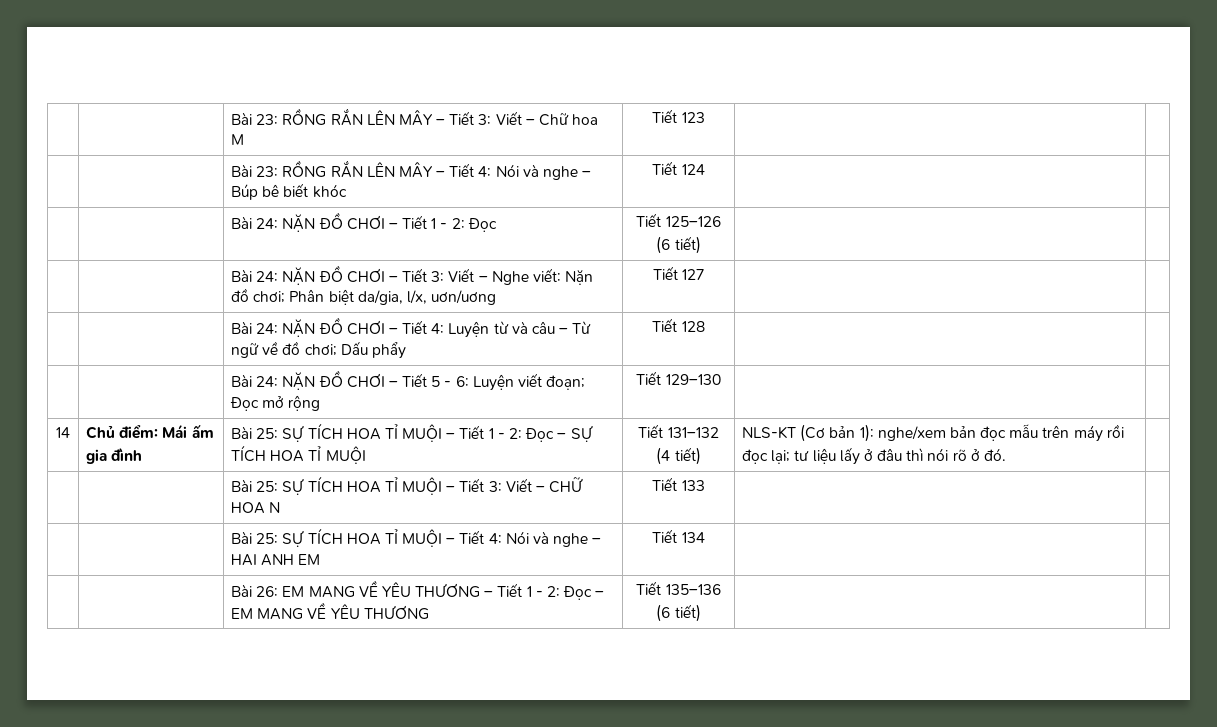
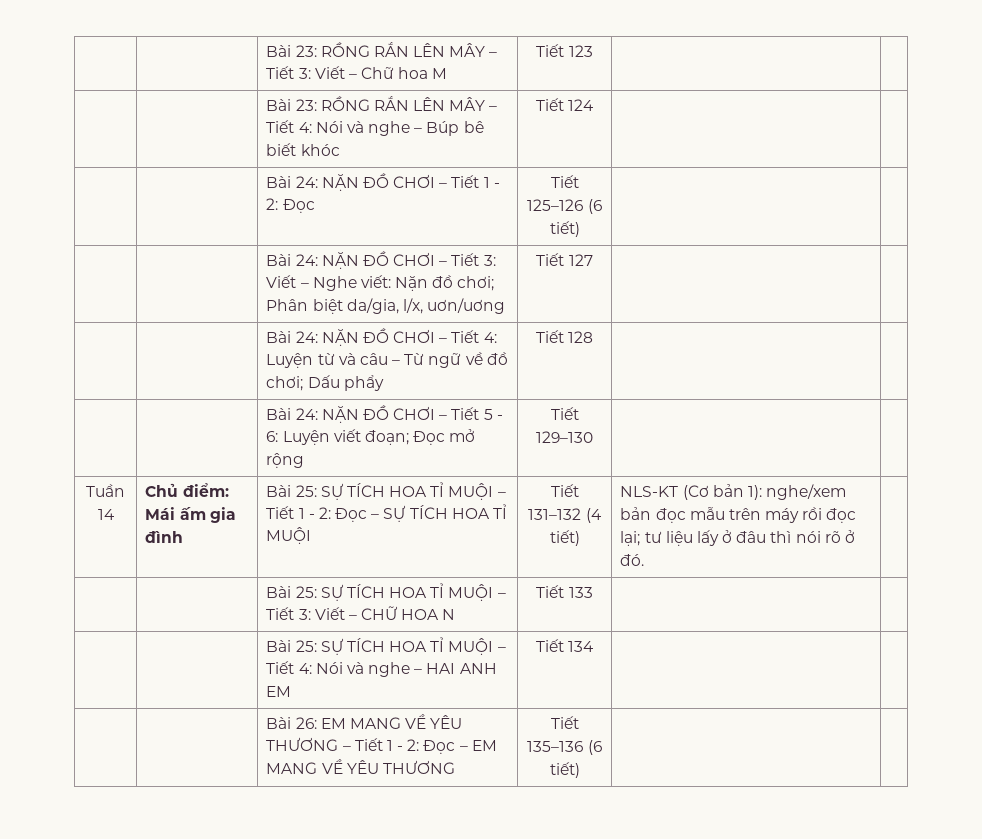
(721, 379) none -> [86,484,125,497] Tuần

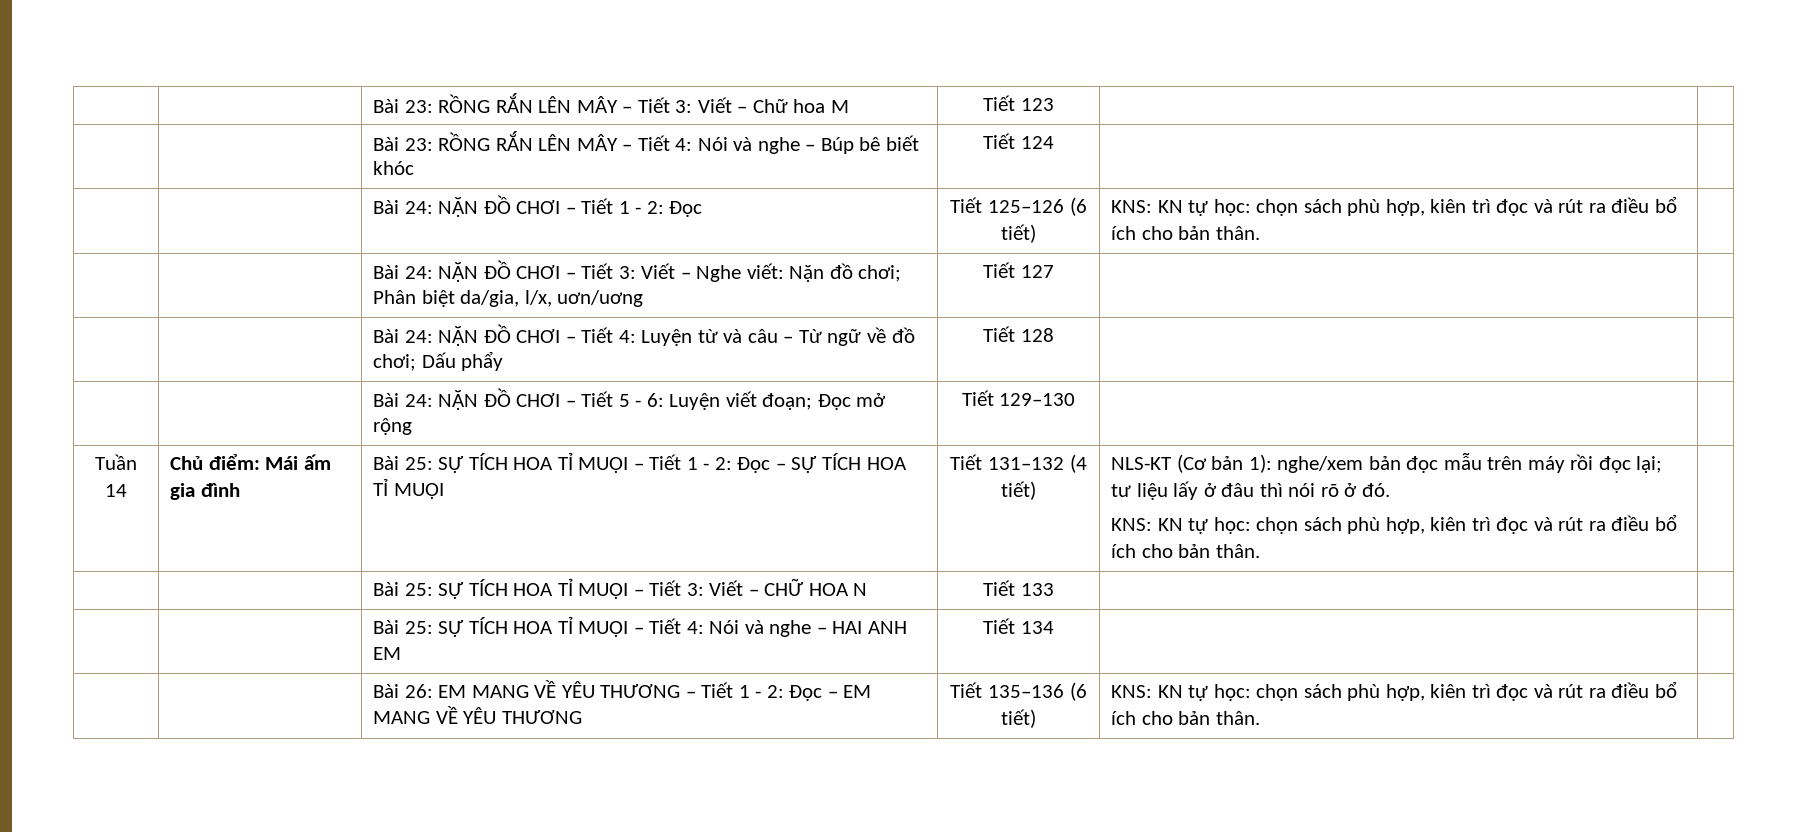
(580, 229) none -> [1110,196,1677,216] [1110,226,1260,240] KNS: KN tự học: chọn sách phù hợp, kiên trì đọc và rút ra điều bổ ích cho bản thân.
(645, 560) none -> [1110,514,1677,534] [1110,544,1260,558] // KNS: KN tự học: chọn sách phù hợp, kiên trì đọc và rút ra điều bổ ích cho bản thân.
(580, 770) none -> [1110,681,1677,701] [1110,711,1260,725] KNS: KN tự học: chọn sách phù hợp, kiên trì đọc và rút ra điều bổ ích cho bản thân.

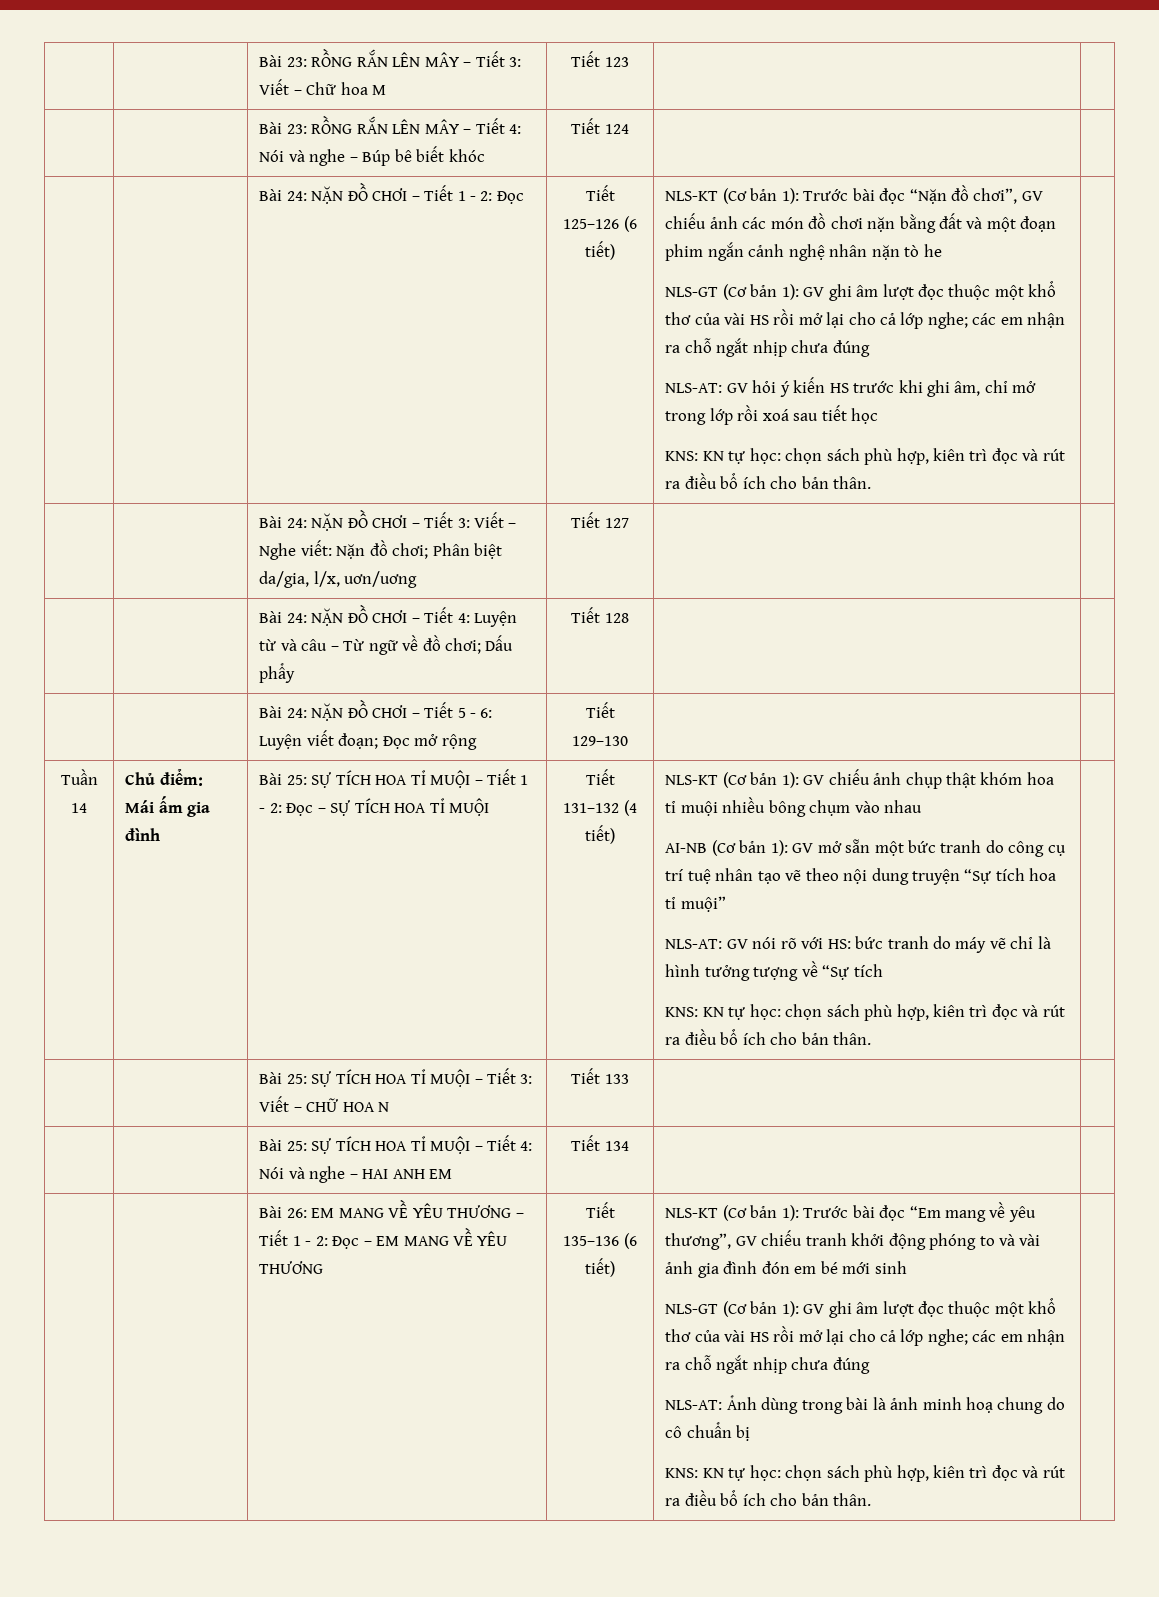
(1036, 233) none -> [665,185,1043,204] [665,213,1057,233] [665,242,942,261] [665,281,1057,301] [665,309,1066,329] [665,338,870,357] [665,377,1037,397] [665,405,879,425] NLS-KT (Cơ bản 1): Trước bài đọc “Nặn đồ chơi”, GV chiếu ảnh các món đồ chơi nặn bằng đất và một đoạn phim ngắn cảnh nghệ nhân nặn tò he // NLS-GT (Cơ bản 1): GV ghi âm lượt đọc thuộc một khổ thơ của vài HS rồi mở lại cho cả lớp nghe; các em nhận ra chỗ ngắt nhịp chưa đúng // NLS-AT: GV hỏi ý kiến HS trước khi ghi âm, chỉ mở trong lớp rồi xoá sau tiết học //
[1277,453,1663,473] [1110,481,1390,500] nghe/xem bản đọc mẫu trên máy rồi đọc lại; tư liệu lấy ở đâu thì nói rõ ở đó. -> [803,769,1054,789] [665,797,923,817] [665,839,1066,857] [665,868,1057,885] [665,896,726,912] [665,936,1051,953] [665,961,883,981] GV chiếu ảnh chụp thật khóm hoa tỉ muội nhiều bông chụm vào nhau // AI-NB (Cơ bản 1): GV mở sẵn một bức tranh do công cụ trí tuệ nhân tạo vẽ theo nội dung truyện “Sự tích hoa tỉ muội” // NLS-AT: GV nói rõ với HS: bức tranh do máy vẽ chỉ là hình tưởng tượng về “Sự tích
(1036, 718) none -> [665,1202,1036,1222] [665,1230,1041,1250] [665,1261,907,1278] [665,1298,1057,1318] [665,1326,1066,1346] [665,1355,870,1374] [665,1395,1065,1414] [665,1422,751,1441] NLS-KT (Cơ bản 1): Trước bài đọc “Em mang về yêu thương”, GV chiếu tranh khởi động phóng to và vài ảnh gia đình đón em bé mới sinh // NLS-GT (Cơ bản 1): GV ghi âm lượt đọc thuộc một khổ thơ của vài HS rồi mở lại cho cả lớp nghe; các em nhận ra chỗ ngắt nhịp chưa đúng // NLS-AT: Ảnh dùng trong bài là ảnh minh hoạ chung do cô chuẩn bị //

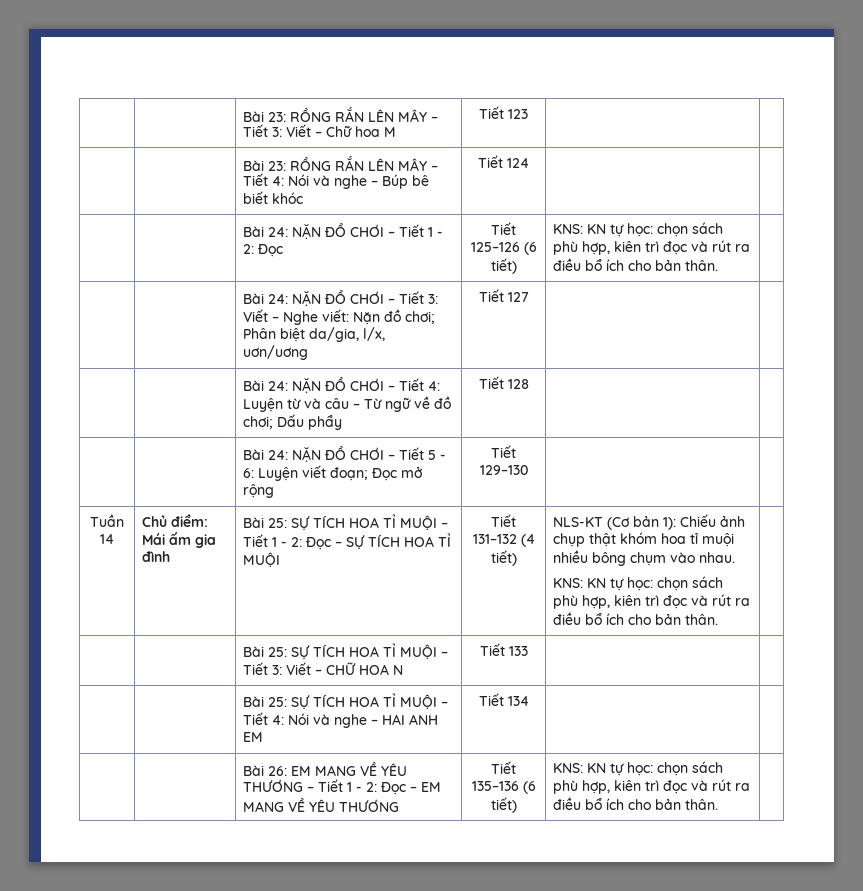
[665,185,1043,204] [665,213,1057,233] [665,242,942,261] [665,281,1057,301] [665,309,1066,329] [665,338,870,357] [665,377,1037,397] [665,405,879,425] NLS-KT (Cơ bản 1): Trước bài đọc “Nặn đồ chơi”, GV chiếu ảnh các món đồ chơi nặn bằng đất và một đoạn phim ngắn cảnh nghệ nhân nặn tò he // NLS-GT (Cơ bản 1): GV ghi âm lượt đọc thuộc một khổ thơ của vài HS rồi mở lại cho cả lớp nghe; các em nhận ra chỗ ngắt nhịp chưa đúng // NLS-AT: GV hỏi ý kiến HS trước khi ghi âm, chỉ mở trong lớp rồi xoá sau tiết học // -> (517, 266) none
[803,769,870,785] GV chiếu -> [680,514,717,527] Chiếu
[884,800,923,813] [665,839,1066,857] [665,868,1057,885] [665,896,726,912] [665,936,1051,953] [665,961,883,981] nhau // AI-NB (Cơ bản 1): GV mở sẵn một bức tranh do công cụ trí tuệ nhân tạo vẽ theo nội dung truyện “Sự tích hoa tỉ muội” // NLS-AT: GV nói rõ với HS: bức tranh do máy vẽ chỉ là hình tưởng tượng về “Sự tích -> [699,552,736,563] nhau.
[665,1202,1036,1222] [665,1230,1041,1250] [665,1261,907,1278] [665,1298,1057,1318] [665,1326,1066,1346] [665,1355,870,1374] [665,1395,1065,1414] [665,1422,751,1441] NLS-KT (Cơ bản 1): Trước bài đọc “Em mang về yêu thương”, GV chiếu tranh khởi động phóng to và vài ảnh gia đình đón em bé mới sinh // NLS-GT (Cơ bản 1): GV ghi âm lượt đọc thuộc một khổ thơ của vài HS rồi mở lại cho cả lớp nghe; các em nhận ra chỗ ngắt nhịp chưa đúng // NLS-AT: Ảnh dùng trong bài là ảnh minh hoạ chung do cô chuẩn bị // -> (517, 805) none

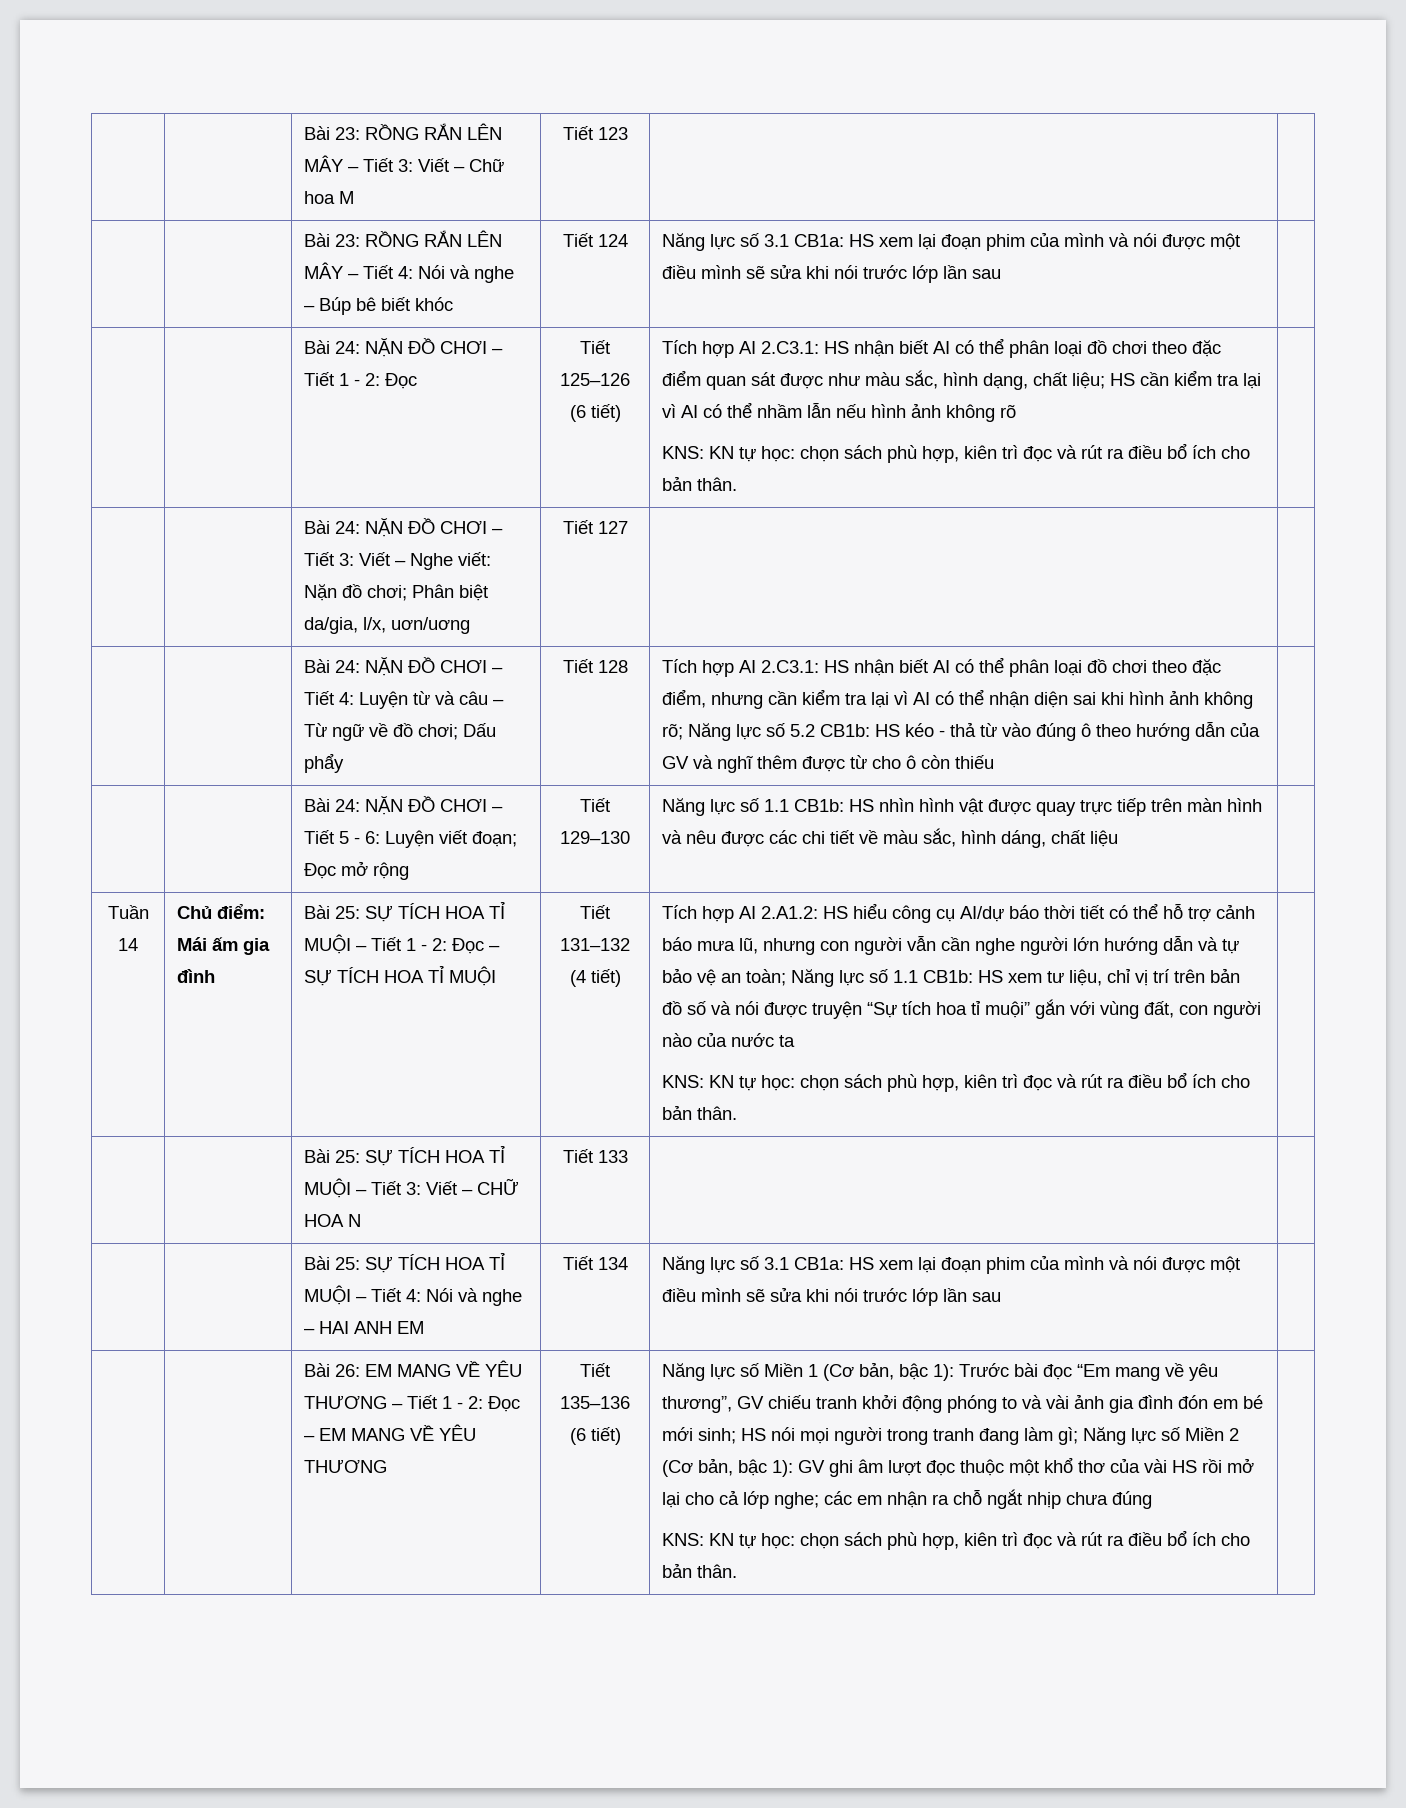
(529, 163) none -> [662,232,1241,251] [662,264,1002,283] Năng lực số 3.1 CB1a: HS xem lại đoạn phim của mình và nói được một điều mình sẽ sửa khi nói trước lớp lần sau
(517, 266) none -> [662,338,1222,358] [662,370,1262,390] [662,402,1017,422] Tích hợp AI 2.C3.1: HS nhận biết AI có thể phân loại đồ chơi theo đặc điểm quan sát được như màu sắc, hình dạng, chất liệu; HS cần kiểm tra lại vì AI có thể nhầm lẫn nếu hình ảnh không rõ //
(529, 384) none -> [662,657,1222,677] [662,689,1254,709] [662,721,1261,741] [662,755,995,773] Tích hợp AI 2.C3.1: HS nhận biết AI có thể phân loại đồ chơi theo đặc điểm, nhưng cần kiểm tra lại vì AI có thể nhận diện sai khi hình ảnh không rõ; Năng lực số 5.2 CB1b: HS kéo - thả từ vào đúng ô theo hướng dẫn của GV và nghĩ thêm được từ cho ô còn thiếu
(528, 470) none -> [662,798,1263,816] [662,828,1119,848] Năng lực số 1.1 CB1b: HS nhìn hình vật được quay trực tiếp trên màn hình và nêu được các chi tiết về màu sắc, hình dáng, chất liệu
[553,514,746,530] [553,532,735,547] [553,550,736,566] NLS-KT (Cơ bản 1): Chiếu ảnh chụp thật khóm hoa tỉ muội nhiều bông chụm vào nhau. -> [662,903,1256,923] [662,935,1240,955] [662,968,1241,987] [662,999,1262,1019] [662,1032,796,1047] Tích hợp AI 2.A1.2: HS hiểu công cụ AI/dự báo thời tiết có thể hỗ trợ cảnh báo mưa lũ, nhưng con người vẫn cần nghe người lớn hướng dẫn và tự bảo vệ an toàn; Năng lực số 1.1 CB1b: HS xem tư liệu, chỉ vị trí trên bản đồ số và nói được truyện “Sự tích hoa tỉ muội” gắn với vùng đất, con người nào của nước ta
(529, 701) none -> [662,1255,1241,1274] [662,1287,1002,1306] Năng lực số 3.1 CB1a: HS xem lại đoạn phim của mình và nói được một điều mình sẽ sửa khi nói trước lớp lần sau
(517, 805) none -> [662,1362,1219,1381] [662,1394,1264,1413] [662,1427,1240,1445] [662,1457,1255,1477] [662,1489,1153,1509] Năng lực số Miền 1 (Cơ bản, bậc 1): Trước bài đọc “Em mang về yêu thương”, GV chiếu tranh khởi động phóng to và vài ảnh gia đình đón em bé mới sinh; HS nói mọi người trong tranh đang làm gì; Năng lực số Miền 2 (Cơ bản, bậc 1): GV ghi âm lượt đọc thuộc một khổ thơ của vài HS rồi mở lại cho cả lớp nghe; các em nhận ra chỗ ngắt nhịp chưa đúng //

